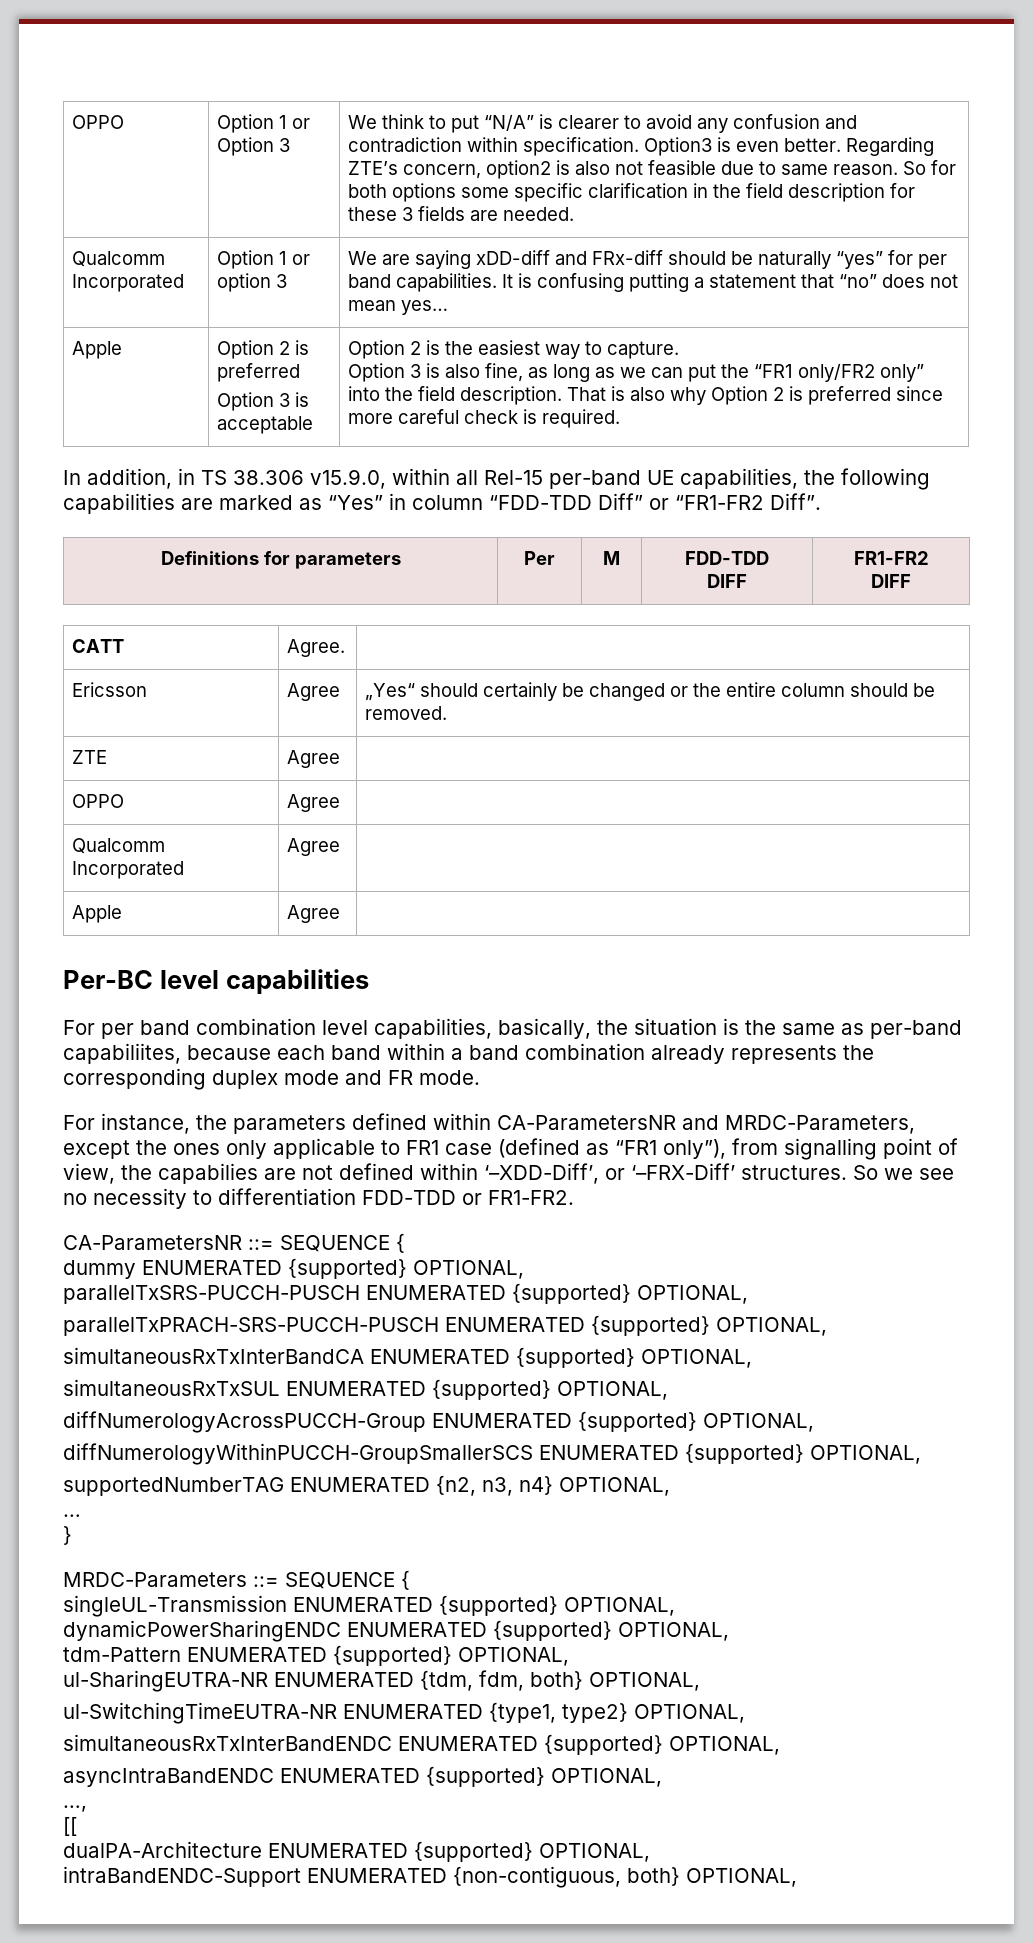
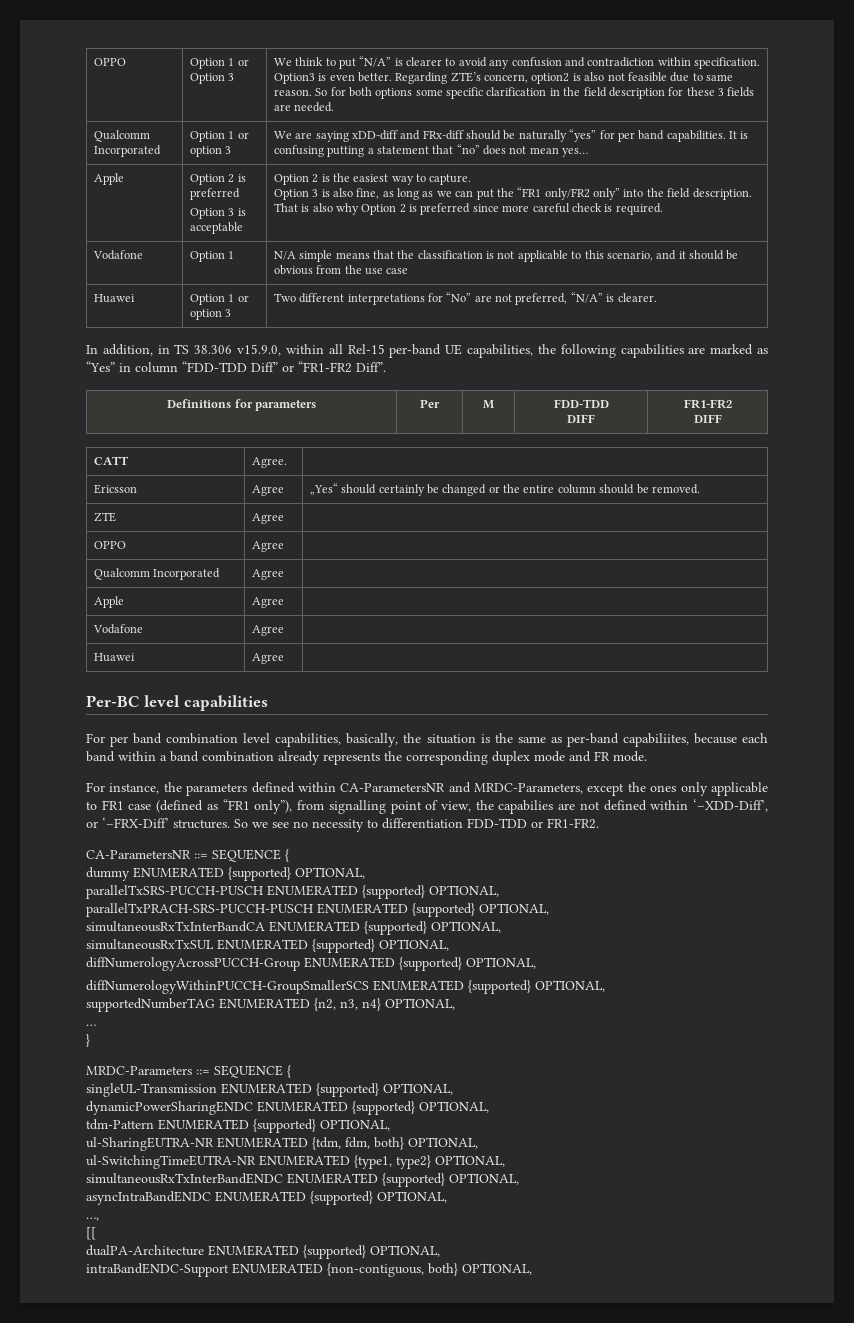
(621, 418) none -> [92,250,143,260] [189,251,235,262] [273,250,739,262] [273,265,409,275] [93,294,135,303] [189,294,249,305] [189,309,232,320] [273,292,657,305] // Vodafone | Option 1 | N/A simple means that the classification is not applicable to this scenario, and it should be obvious from the use case // Huawei | Option 1 or option 3 | Two different interpretations for “No” are not preferred, “N/A” is clearer.
(341, 914) none -> [92,624,143,634] [251,625,284,636] [93,653,135,662] [251,653,284,664] // Vodafone | Agree | // Huawei | Agree |

